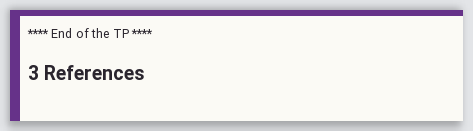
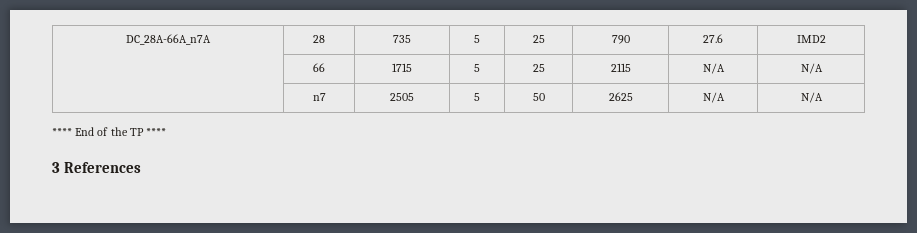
(27, 33) none -> [126,34,211,45] [313,35,325,43] [393,35,411,43] [474,35,480,43] [532,35,545,43] [611,35,630,44] [703,34,723,43] [796,35,826,43] [313,63,325,72] [392,63,412,72] [474,64,480,72] [532,64,545,72] [610,63,631,72] [702,63,725,74] [800,63,823,74] [312,93,326,101] [390,93,414,101] [474,93,480,101] [532,93,545,101] [608,92,633,101] [702,92,725,103] [800,92,823,103] DC_28A-66A_n7A | 28 | 735 | 5 | 25 | 790 | 27.6 | IMD2 // | 66 | 1715 | 5 | 25 | 2115 | N/A | N/A // | n7 | 2505 | 5 | 50 | 2625 | N/A | N/A //

